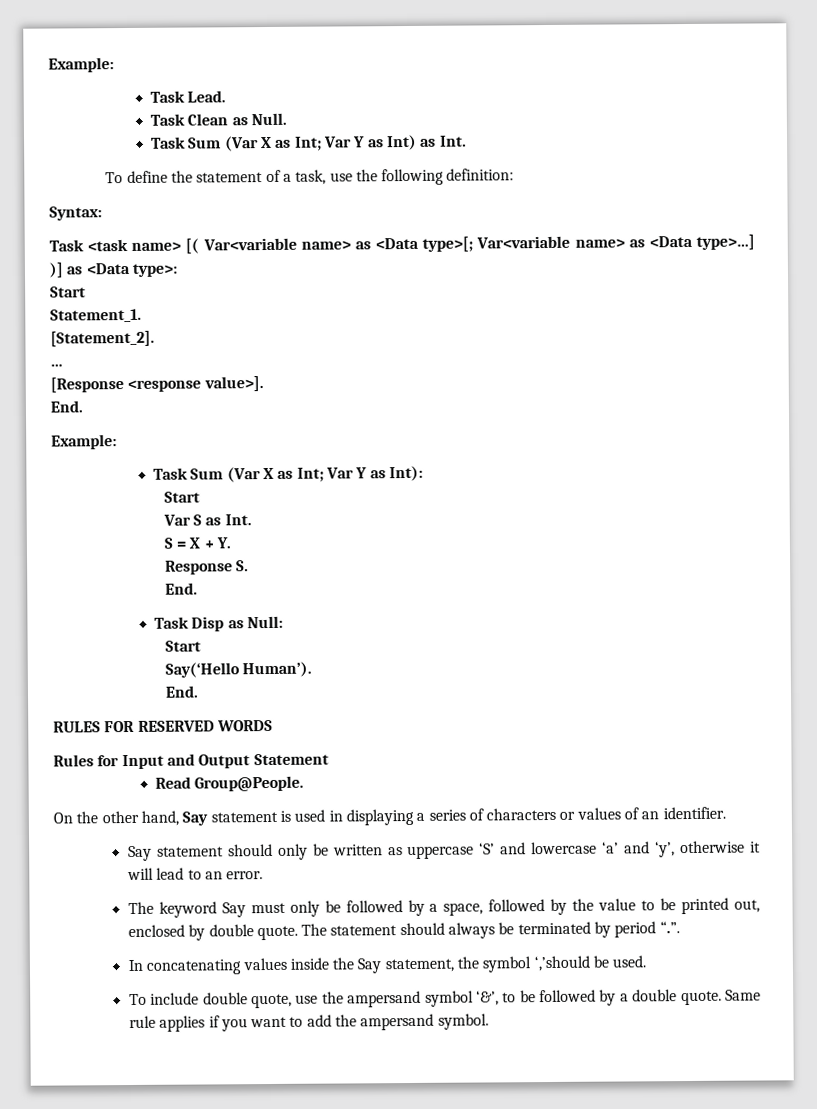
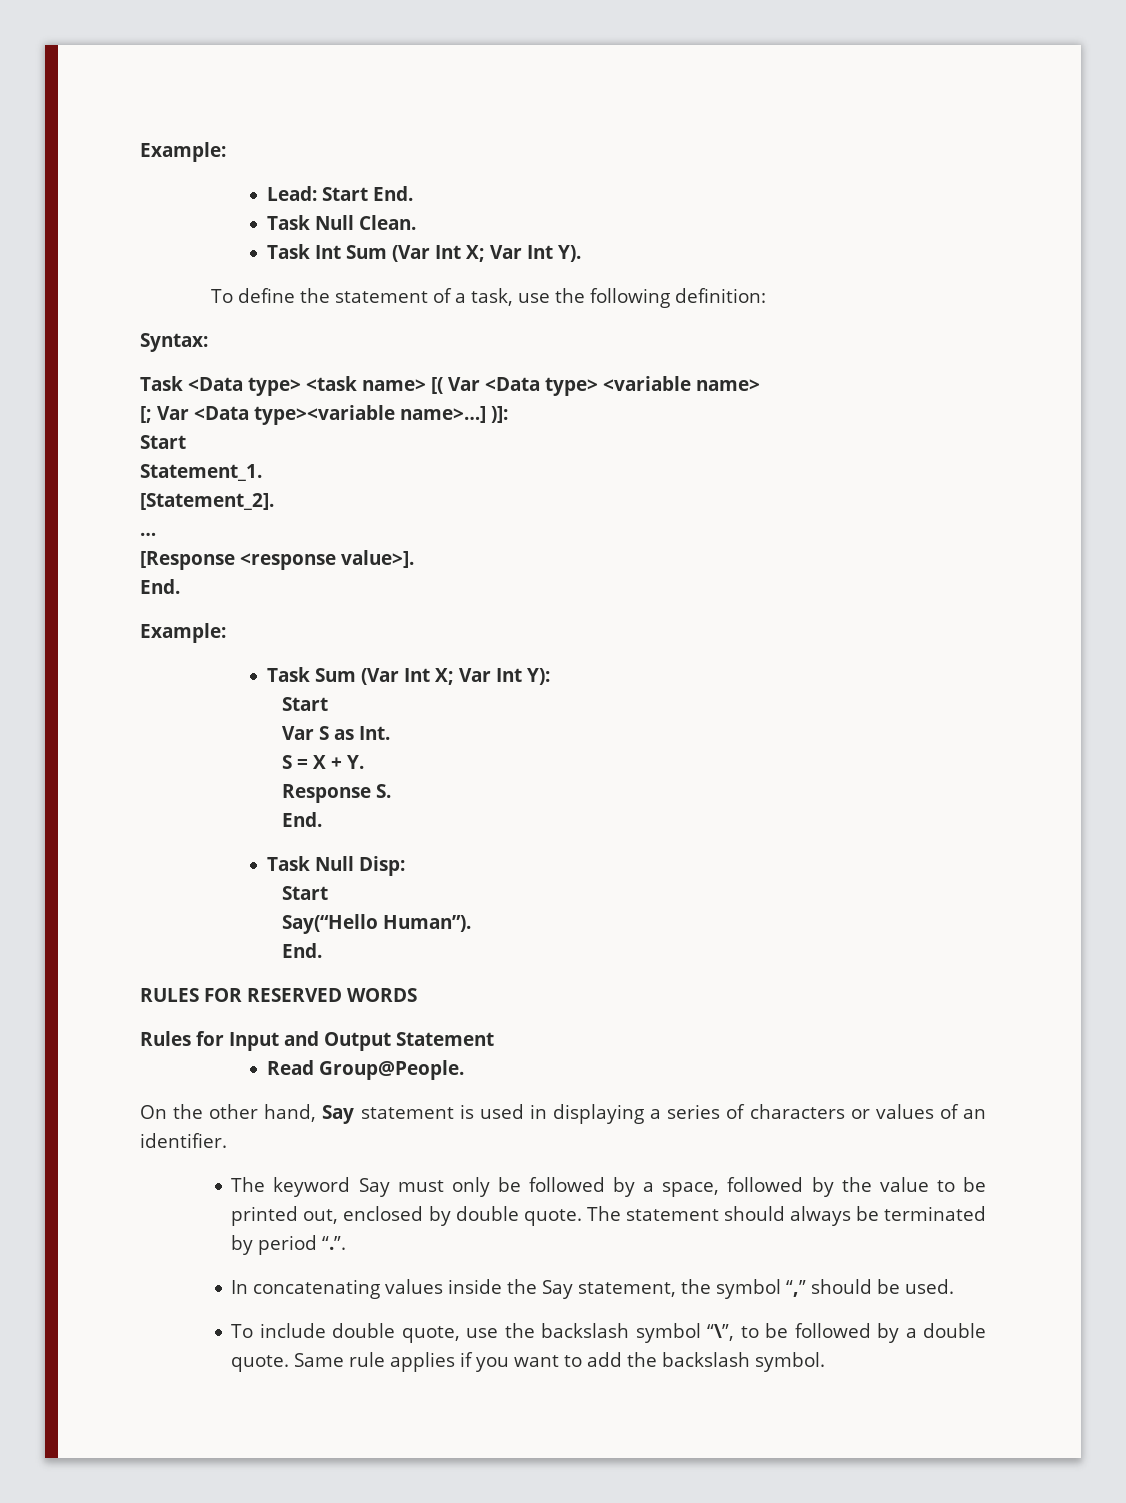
[48,57,114,73] [150,90,227,103] [150,112,287,126] [151,134,467,152] Example: // Task Lead. // Task Clean as Null. // Task Sum (Var X as Int; Var Y as Int) as Int. -> [140,142,226,162] [266,186,413,201] [266,215,416,230] [266,244,581,262] Example: // Lead: Start End. // Task Null Clean. // Task Int Sum (Var Int X; Var Int Y).
(84, 245) none -> [187,377,301,396] <Data type>
[202,234,756,252] [49,262,178,278] Var<variable name> as <Data type>[; Var<variable name> as <Data type>…] )] as <Data type>: -> [447,376,760,396] [140,405,508,425] Var <Data type> <variable name> // [; Var <Data type><variable name>…] )]:
[262,465,423,482] X as Int; Var Y as Int): -> [403,668,550,685] Int X; Var Int Y):
[191,615,283,632] [164,640,201,652] [164,661,312,678] Disp as Null: // Start // Say(‘Hello Human’). -> [314,856,405,876] [281,886,328,900] [281,914,471,934] Null Disp: // Start // Say(“Hello Human”).
[127,840,762,862] [126,867,264,881] // Say statement should only be written as uppercase ‘S’ and lowercase ‘a’ and ‘y’, otherwise it will lead to an error. -> (227, 1140) none
[533,955,590,972] ‘,’should -> [786,1279,873,1297] “,” should
[347,990,499,1008] ampersand symbol ‘&’, -> [541,1323,735,1343] backslash symbol “\”,
[360,1013,435,1031] ampersand -> [662,1352,751,1367] backslash

